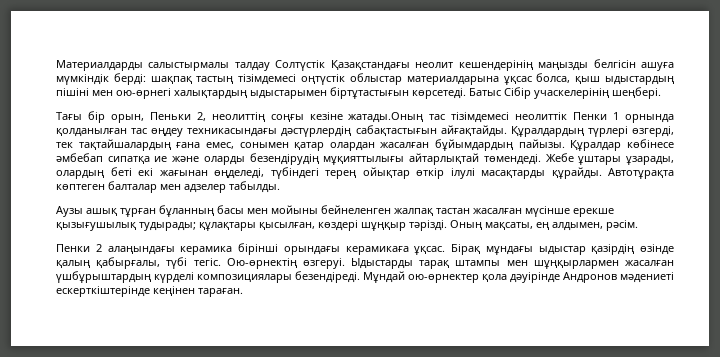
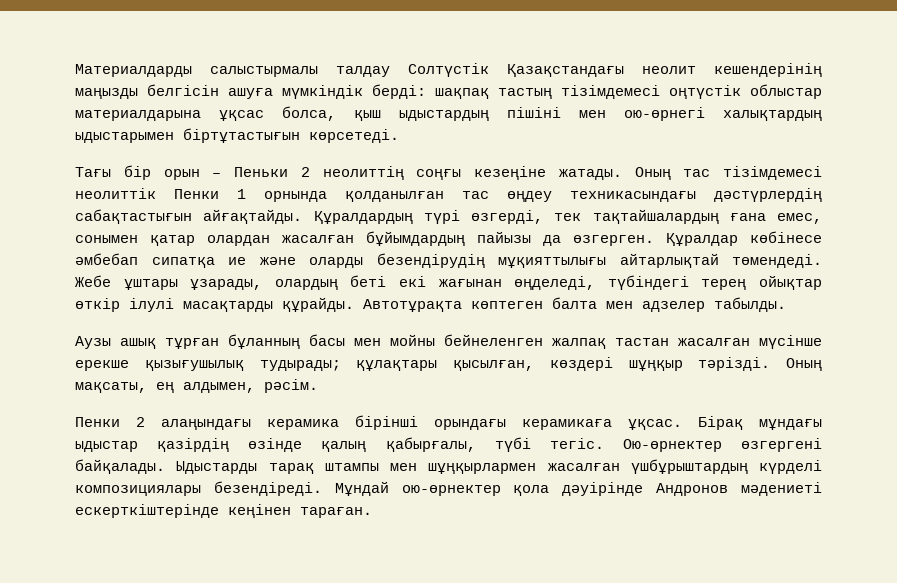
[469,87,661,99] [56,111,424,123] Батыс Сібір учаскелерінің шеңбері. // Тағы бір орын, Пеньки 2, неолиттің соңғы кезіне жатады.Оның -> [75,165,671,180] // Тағы бір орын – Пеньки 2 неолиттің соңғы кезеңіне жатады. Оның
[587,126,628,137] түрлері -> [423,210,460,224] түрі
[518,139,565,148] пайызы. -> [477,231,654,246] пайызы да өзгерген.
[108,181,157,193] балталар -> [552,297,597,309] балта
[271,205,318,214] мойыны -> [390,334,435,346] мойны
[226,258,345,269] Ою-өрнектің өзгеруі. -> [622,438,822,452] [75,459,165,474] Ою-өрнектер өзгергені байқалады.

